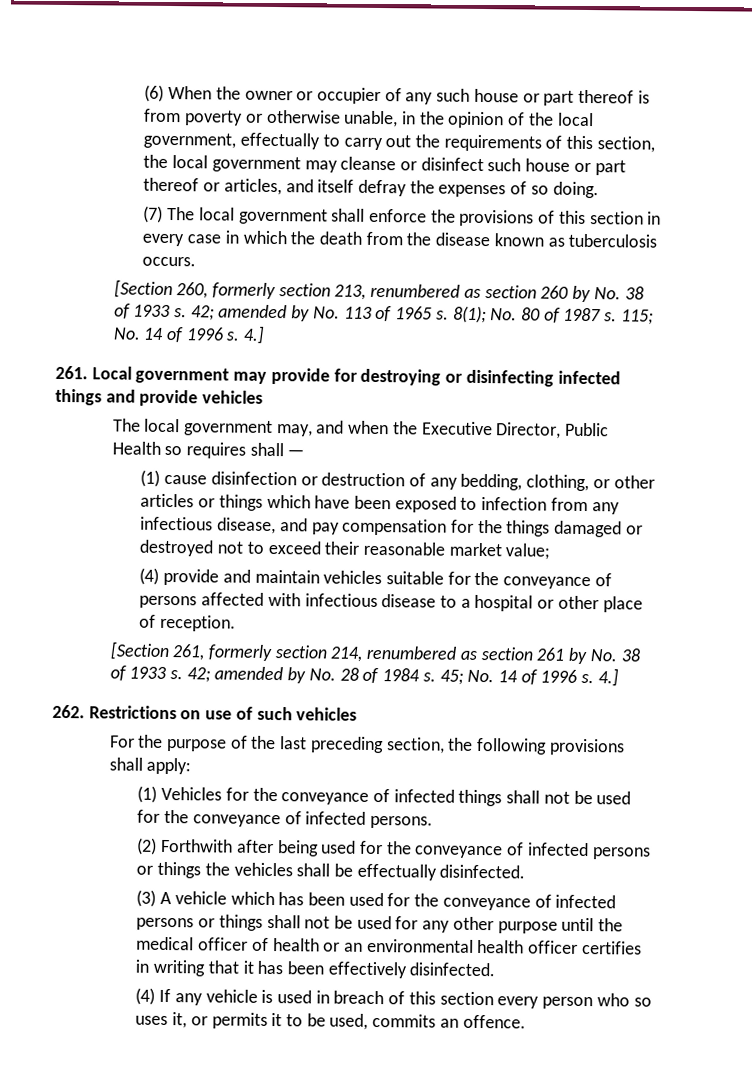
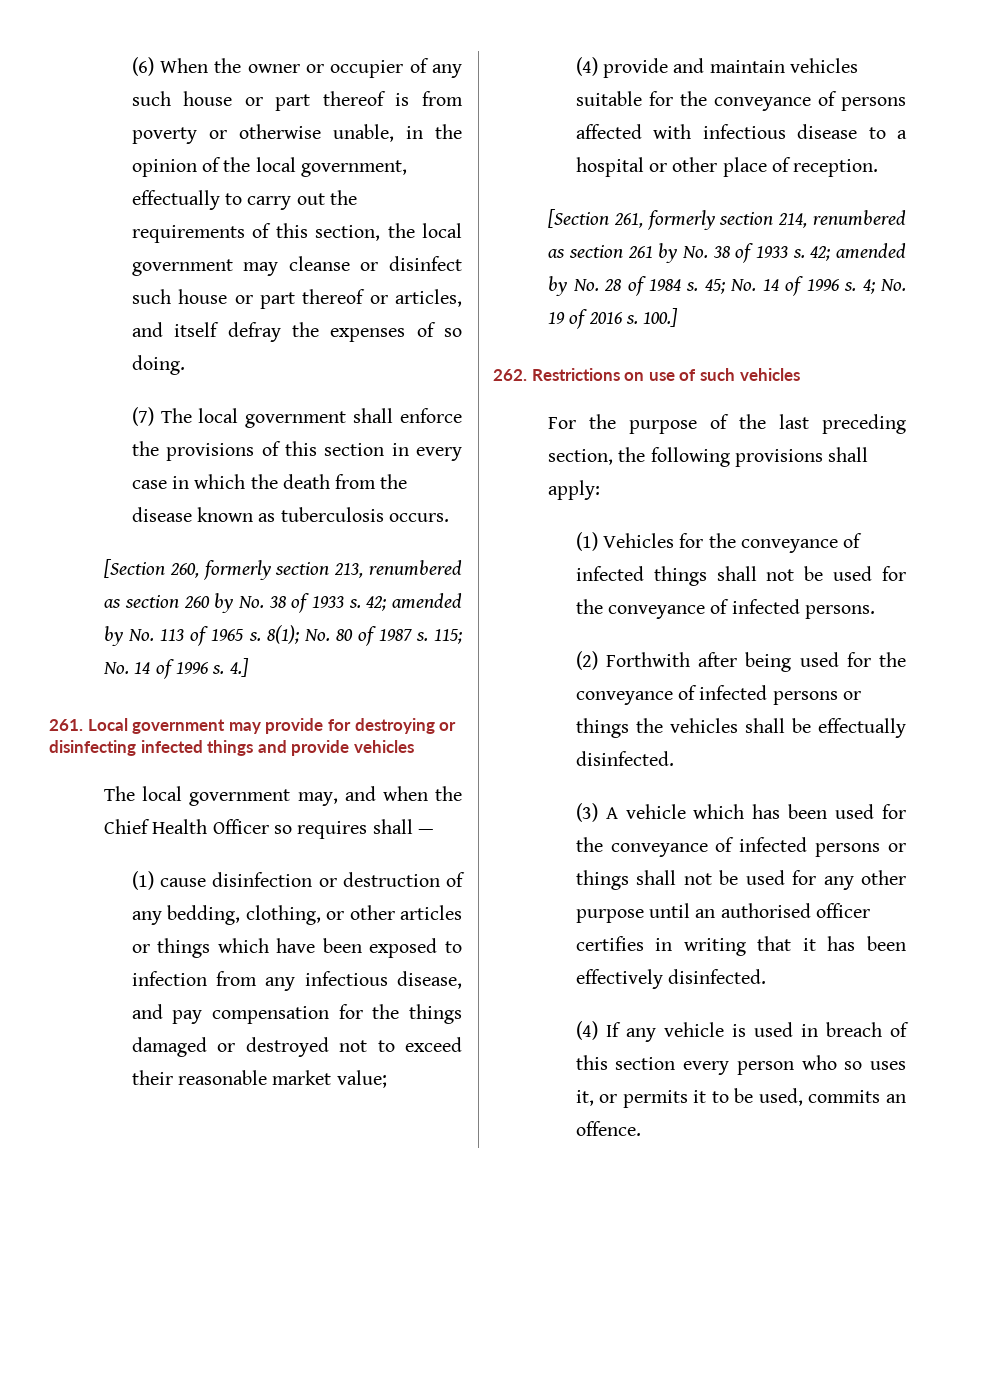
[421,421,610,439] [111,441,161,455] Executive Director, Public Health -> [104,819,269,834] Chief Health Officer
[597,668,619,687] 4.] -> [862,279,906,294] [548,308,679,329] 4; No. 19 of 2016 s. 100.]
[598,918,624,932] [136,936,525,954] the medical officer of health or an environmental health -> [695,903,811,918] an authorised

